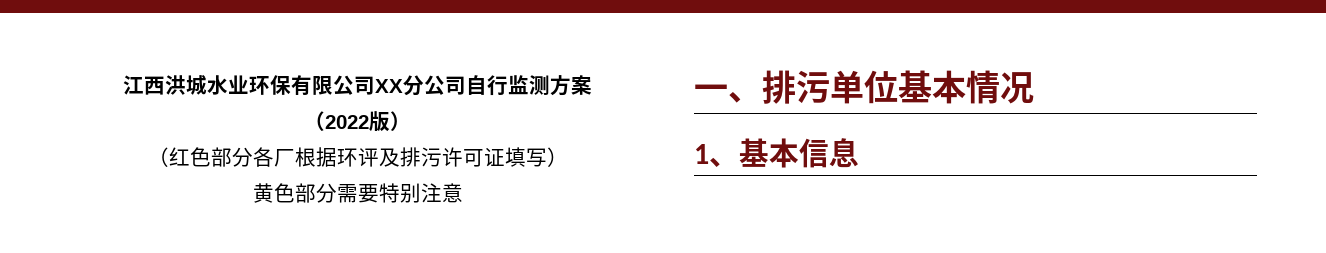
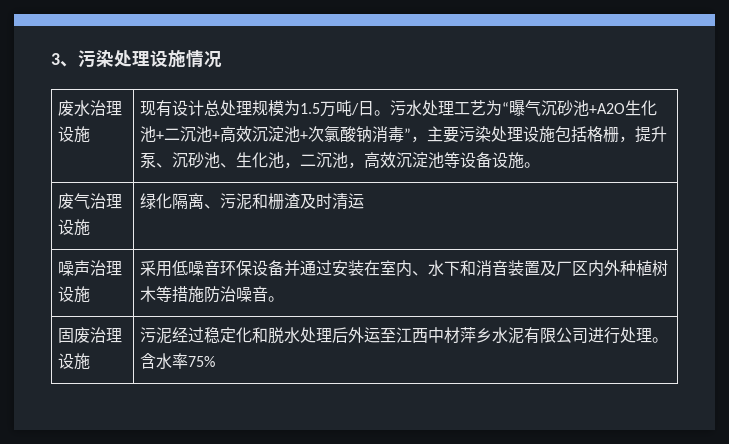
[123,75,592,96] [304,111,411,132] [147,147,568,167] [252,183,463,203] [694,70,1034,104] [694,138,859,168] 江西洪城水业环保有限公司XX分公司自行监测方案 // （2022版） // （红色部分各厂根据环评及排污许可证填写） // 黄色部分需要特别注意 // 一、排污单位基本情况 // 1、基本信息 -> [51,50,222,68] [57,100,122,116] [57,126,90,143] [139,100,657,117] [139,126,667,143] [139,152,540,169] [57,193,122,209] [57,219,90,236] [139,193,364,210] [57,260,122,276] [57,286,90,303] [139,260,668,277] [139,286,284,303] [57,327,122,343] [57,353,90,370] [139,327,668,344] [139,353,215,369] 3、污染处理设施情况 // 废水治理设施 | 现有设计总处理规模为1.5万吨/日。污水处理工艺为“曝气沉砂池+A2O生化池+二沉池+高效沉淀池+次氯酸钠消毒”，主要污染处理设施包括格栅，提升泵、沉砂池、生化池，二沉池，高效沉淀池等设备设施。 // 废气治理设施 | 绿化隔离、污泥和栅渣及时清运 // 噪声治理设施 | 采用低噪音环保设备并通过安装在室内、水下和消音装置及厂区内外种植树木等措施防治噪音。 // 固废治理设施 | 污泥经过稳定化和脱水处理后外运至江西中材萍乡水泥有限公司进行处理。含水率75%

